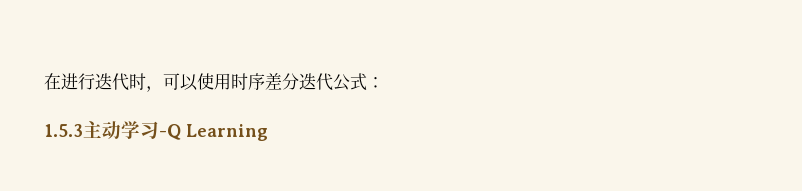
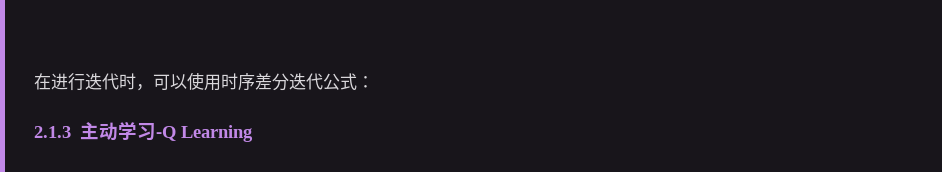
[44,124,83,137] 1.5.3 -> [34,126,71,138] 2.1.3

